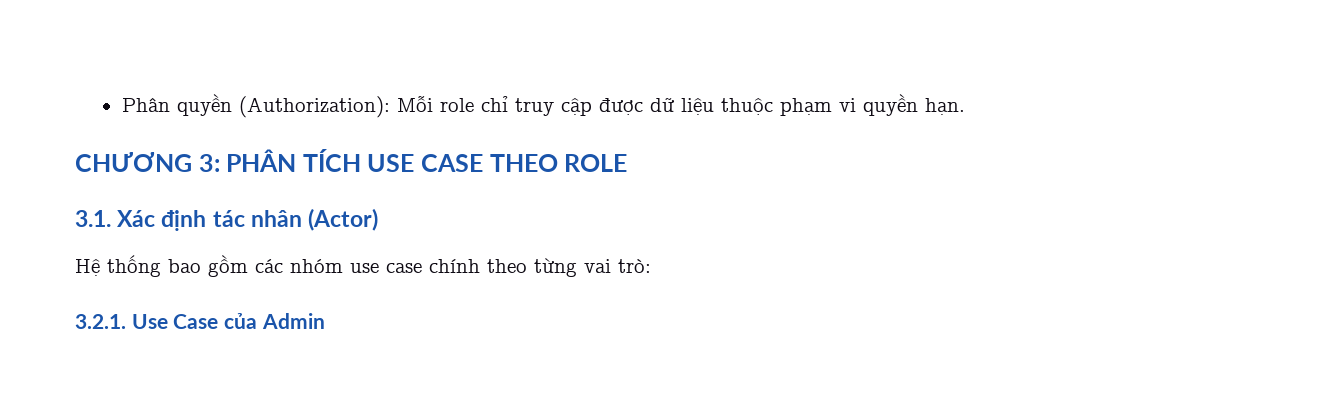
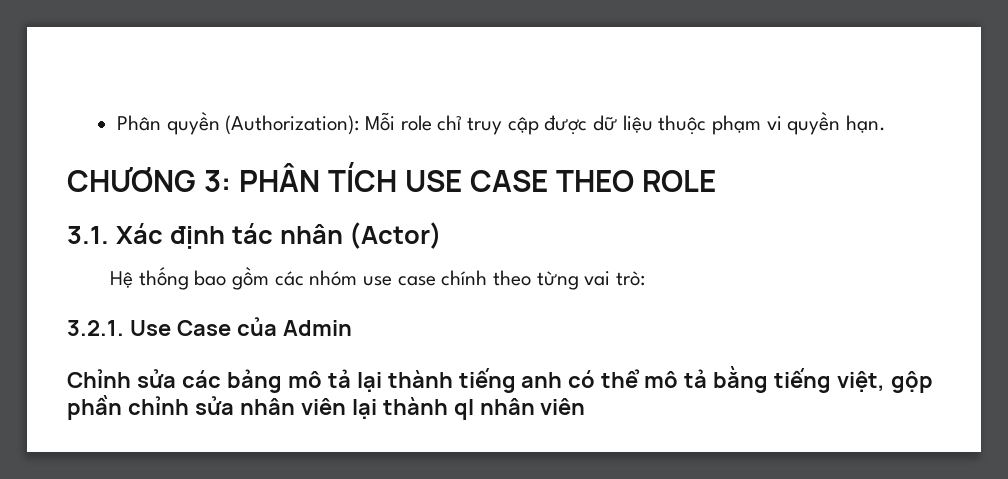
(325, 321) none -> [67,366,933,393] [67,395,586,420] // Chỉnh sửa các bảng mô tả lại thành tiếng anh có thể mô tả bằng tiếng việt, gộp phần chỉnh sửa nhân viên lại thành ql nhân viên

